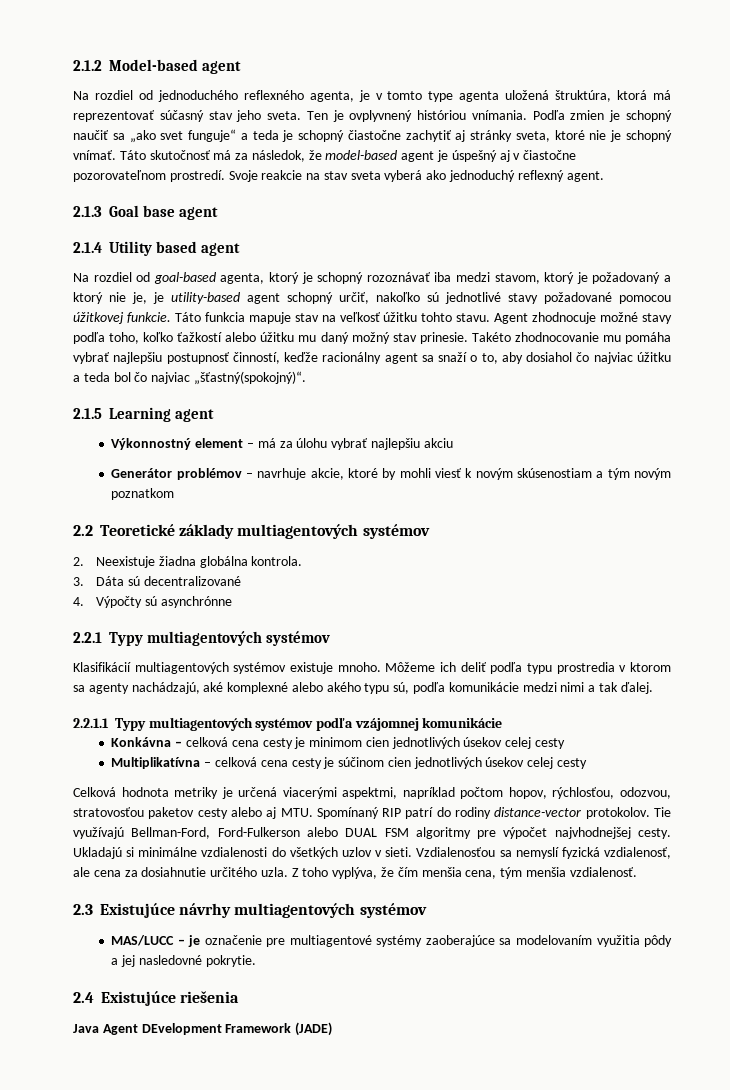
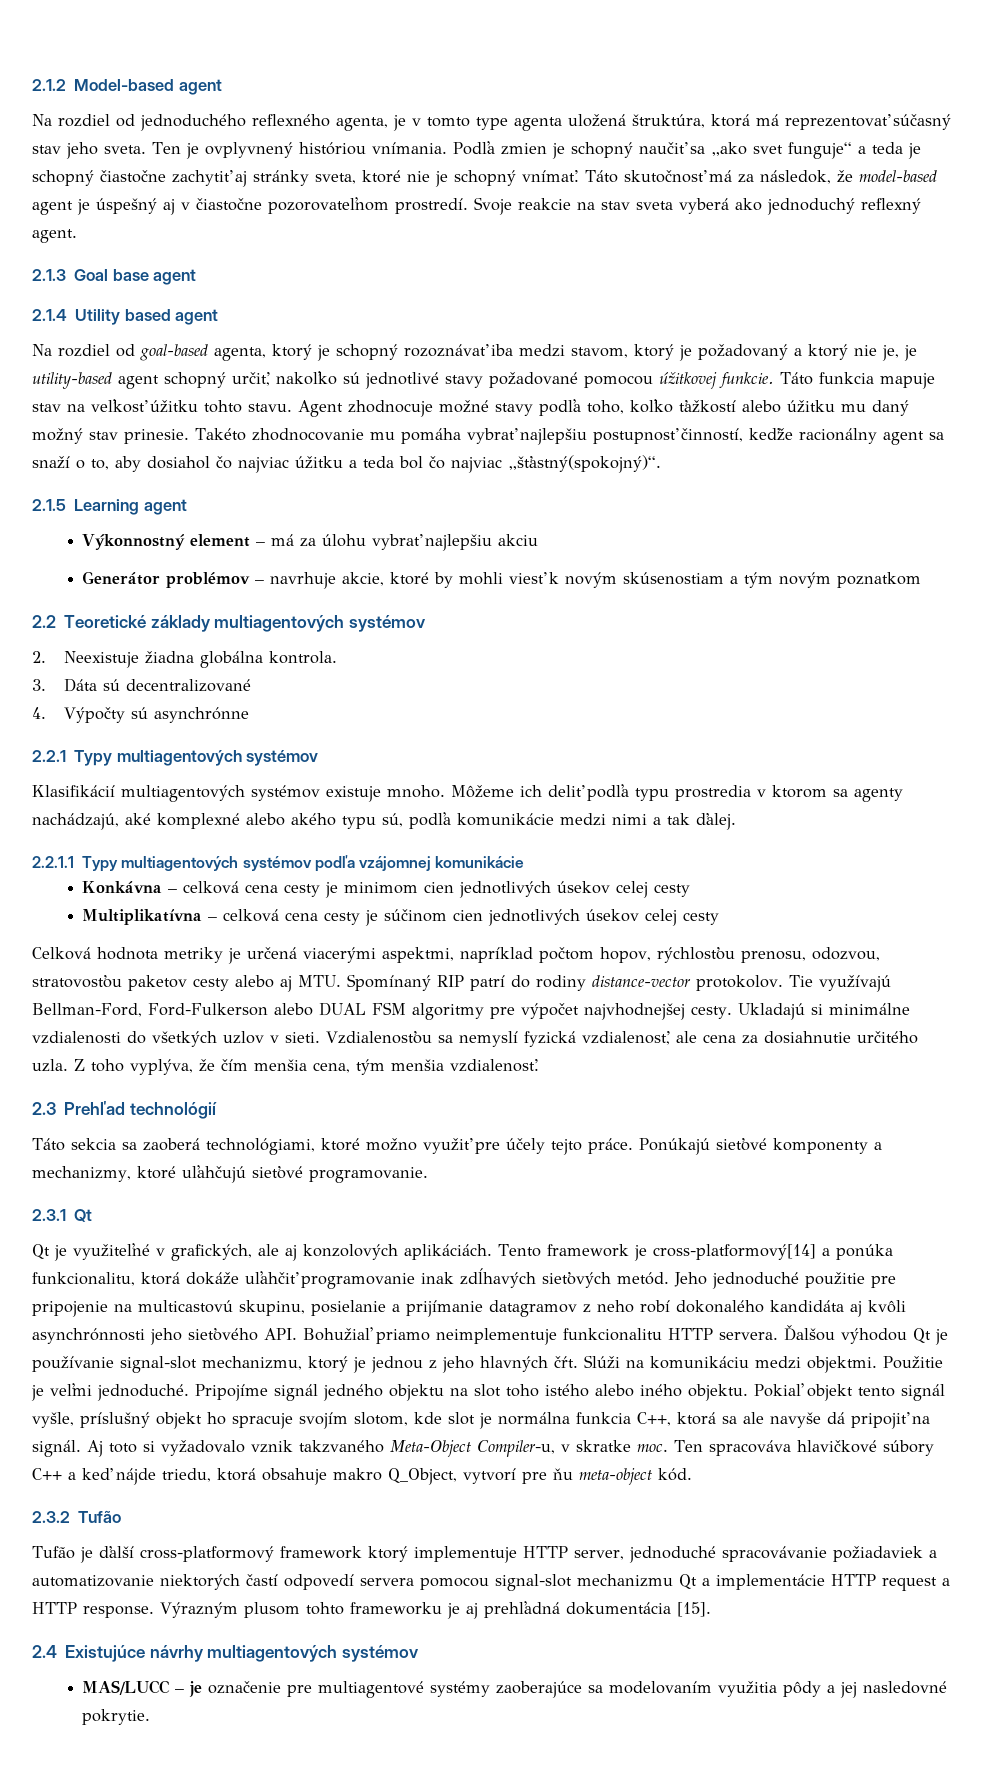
[552,787,615,799] rýchlosťou, -> [656,947,806,963] rýchlosťou prenosu,
(93, 909) none -> [64,1101,217,1119] [32,1138,882,1155] [32,1165,428,1183] [32,1209,93,1222] [32,1243,893,1261] [32,1268,896,1289] [32,1300,906,1317] [32,1325,948,1345] [32,1355,943,1373] [31,1383,945,1401] [32,1412,930,1429] [32,1440,934,1457] [32,1468,692,1485] [32,1510,122,1523] [32,1546,937,1563] [32,1574,950,1591] [32,1601,711,1619] [32,1645,57,1658] Prehľad technológií // Táto sekcia sa zaoberá technológiami, ktoré možno využiť pre účely tejto práce. Ponúkajú sieťové komponenty a mechanizmy, ktoré uľahčujú sieťové programovanie. // 2.3.1 Qt // Qt je využiteľné v grafických, ale aj konzolových aplikáciách. Tento framework je cross-platformový[14] a ponúka funkcionalitu, ktorá dokáže uľahčiť programovanie inak zdĺhavých sieťových metód. Jeho jednoduché použitie pre pripojenie na multicastovú skupinu, posielanie a prijímanie datagramov z neho robí dokonalého kandidáta aj kvôli asynchrónnosti jeho sieťového API. Bohužiaľ priamo neimplementuje funkcionalitu HTTP servera. Ďalšou výhodou Qt je používanie signal-slot mechanizmu, ktorý je jednou z jeho hlavných čŕt. Slúži na komunikáciu medzi objektmi. Použitie je veľmi jednoduché. Pripojíme signál jedného objektu na slot toho istého alebo iného objektu. Pokiaľ objekt tento signál vyšle, príslušný objekt ho spracuje svojím slotom, kde slot je normálna funkcia C++, ktorá sa ale navyše dá pripojiť na signál. Aj toto si vyžadovalo vznik takzvaného Meta-Object Compiler-u, v skratke moc. Ten spracováva hlavičkové súbory C++ a keď nájde triedu, ktorá obsahuje makro Q_Object, vytvorí pre ňu meta-object kód. // 2.3.2 Tufão // Tufão je ďalší cross-platformový framework ktorý implementuje HTTP server, jednoduché spracovávanie požiadaviek a automatizovanie niektorých častí odpovedí servera pomocou signal-slot mechanizmu Qt a implementácie HTTP request a HTTP response. Výrazným plusom tohto frameworku je aj prehľadná dokumentácia [15]. // 2.4
[73,991,240,1006] [73,1022,333,1036] // 2.4 Existujúce riešenia // Java Agent DEvelopment Framework (JADE) -> (151, 1717) none

